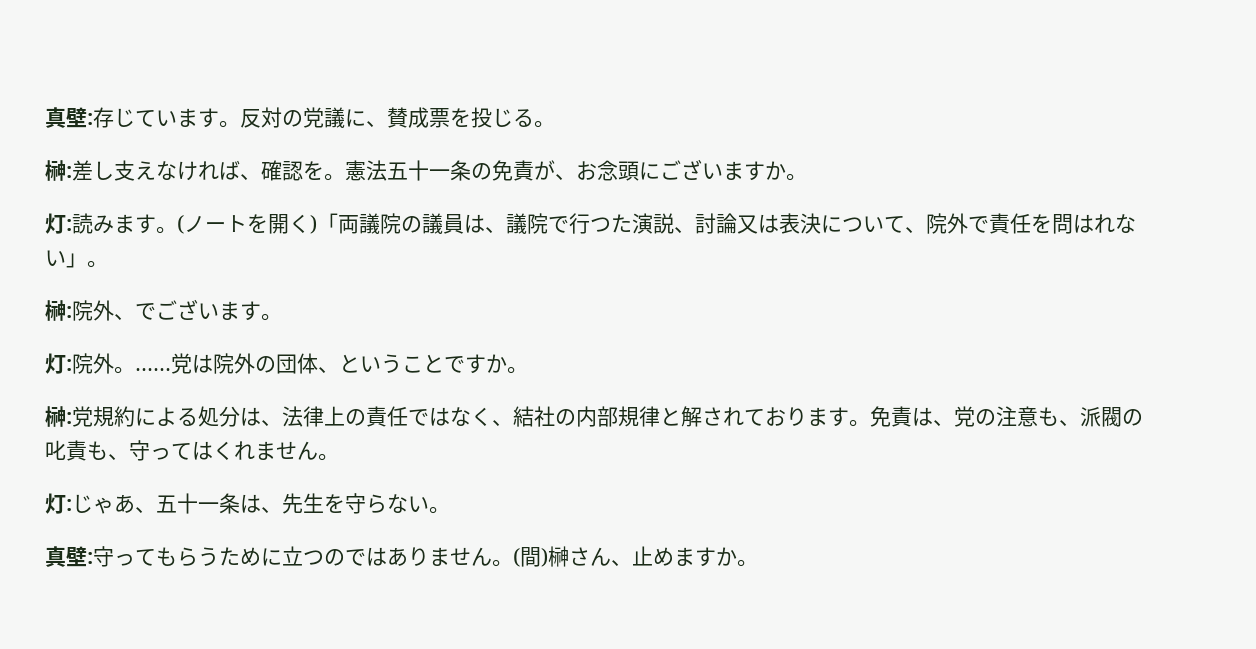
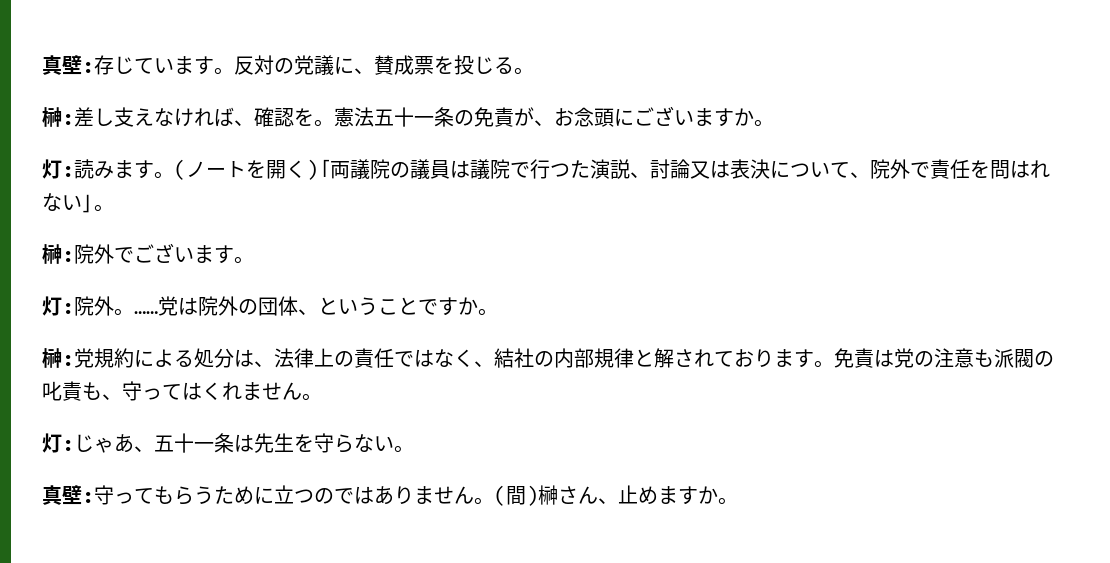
[485,227,506,233] 、 -> (470, 169) none
[114,314,135,320] 、 -> (114, 254) none
[933,420,954,426] 、 -> (894, 358) none
[1059,420,1080,426] 、 -> (994, 358) none
[261,507,282,513] 、 -> (254, 443) none

